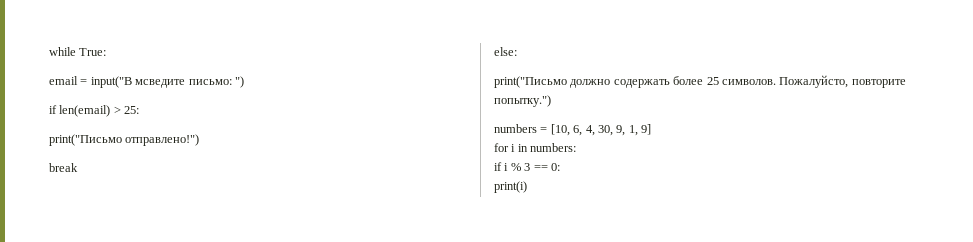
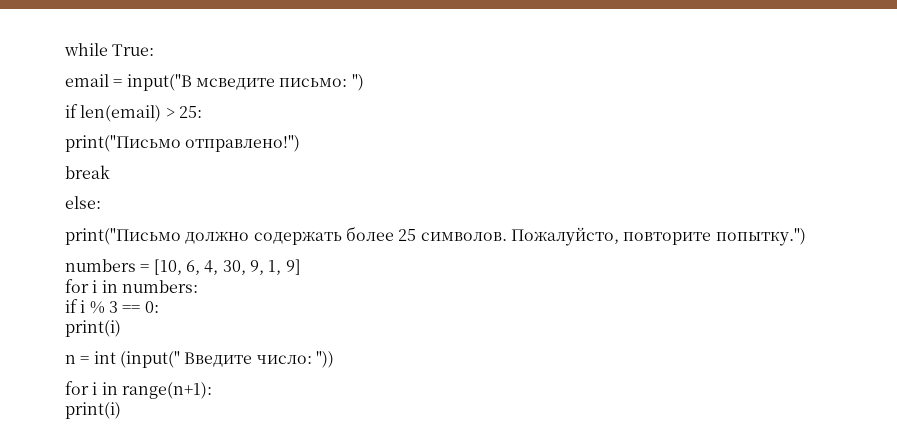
(527, 187) none -> [65,351,334,368] [65,381,212,399] [65,402,121,419] // n = int (input(" Введите число: ")) // for i in range(n+1): // print(i)

